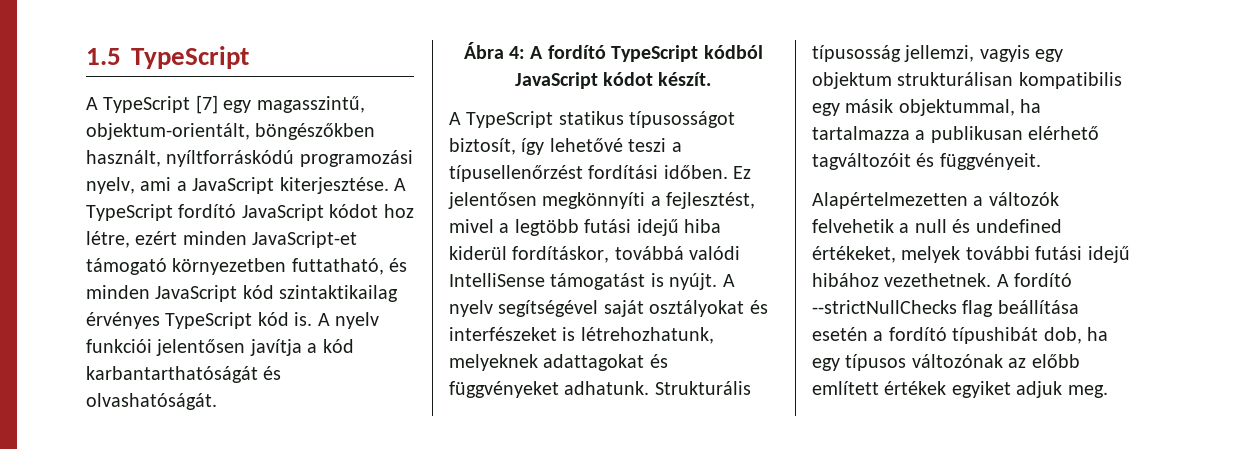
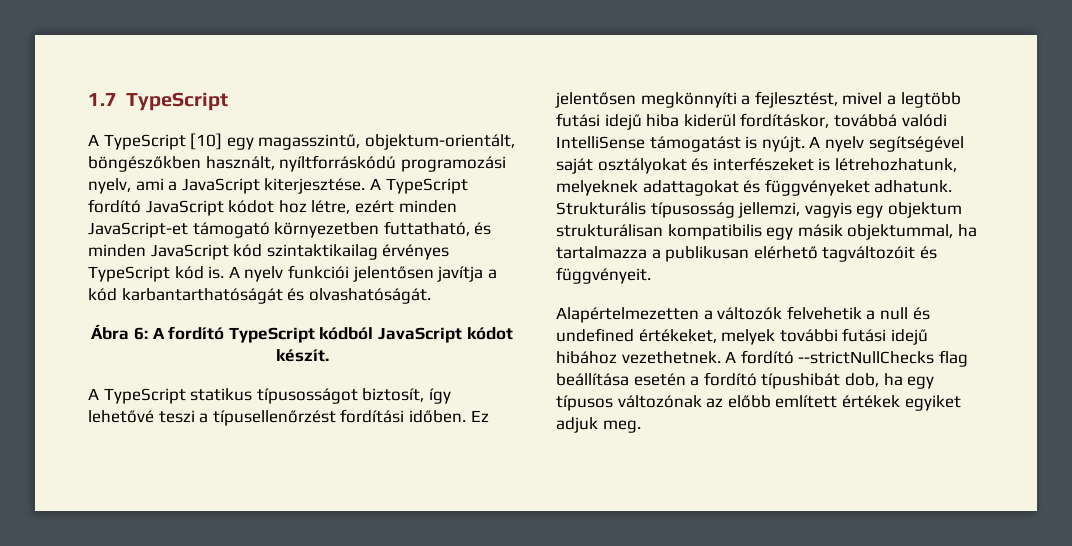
[86,48,121,65] 1.5 -> [88,93,117,106] 1.7
[195,95,218,114] [7] -> [190,133,223,150] [10]
[508,46,525,59] 4: -> [134,327,149,340] 6:

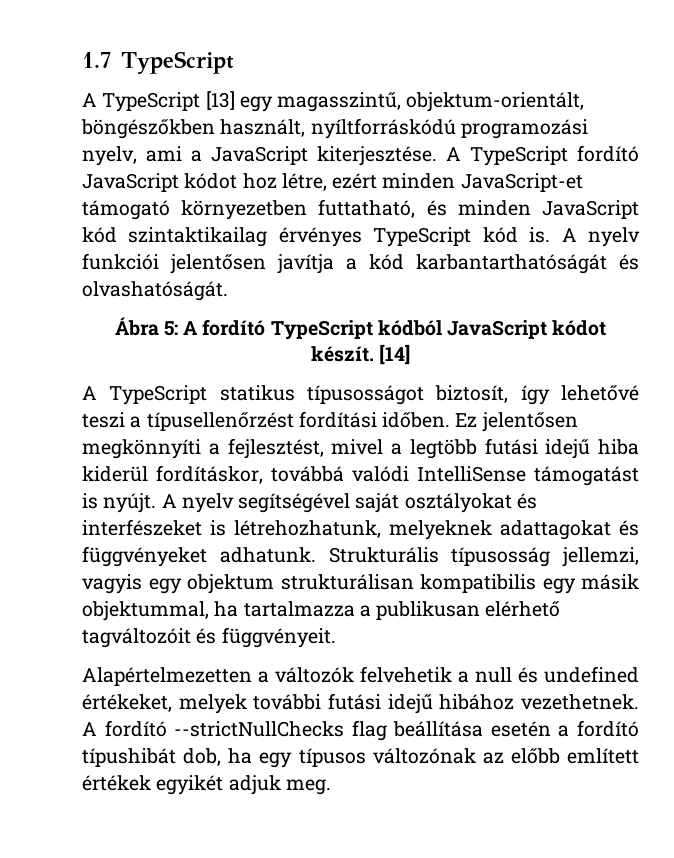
[190,133,223,150] [10] -> [205,91,235,110] [13]
[134,327,149,340] 6: -> [163,321,178,336] 5:
(329, 355) none -> [379,344,411,365] [14]
[904,395,961,411] egyiket -> [156,775,224,795] egyikét

